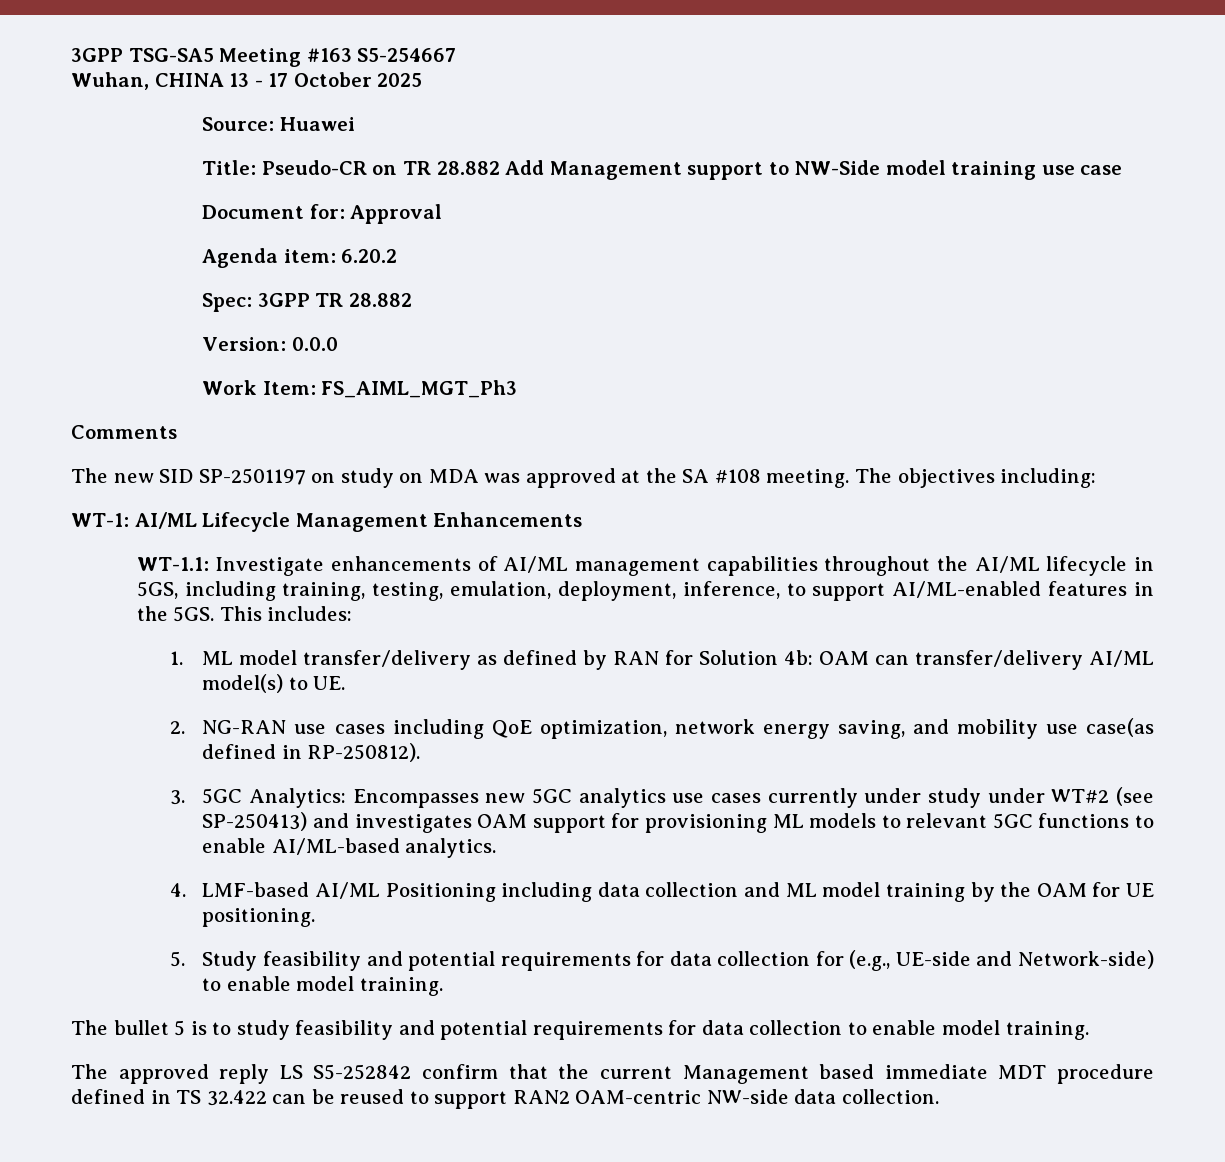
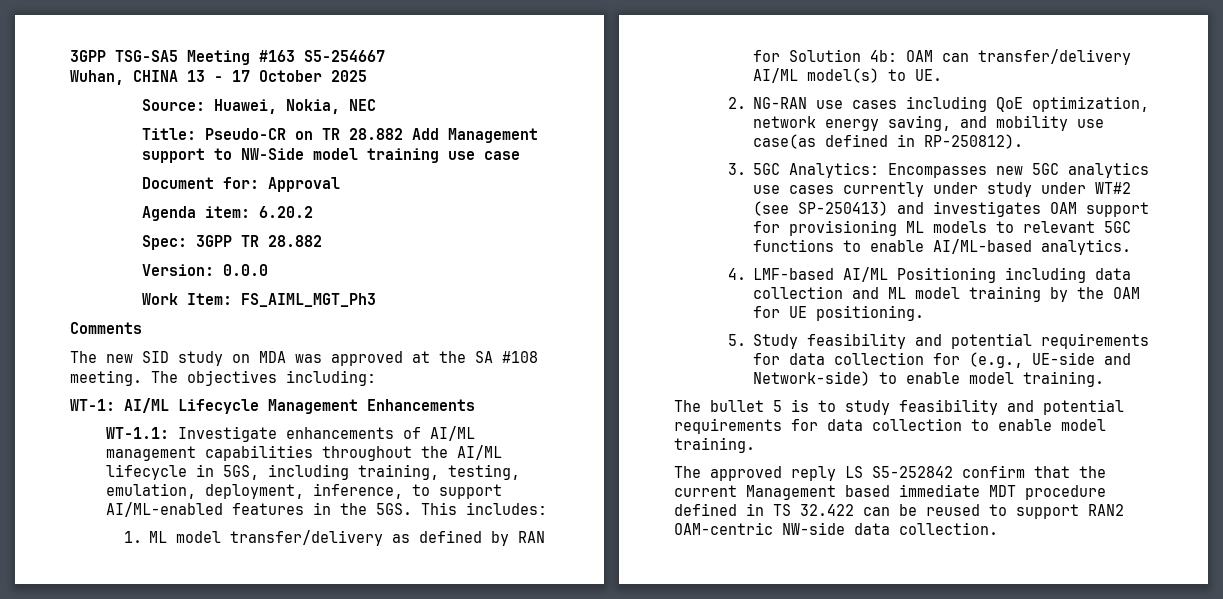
[279,117,355,131] Huawei -> [213,99,376,114] Huawei, Nokia, NEC
[198,468,336,485] SP-2501197 on -> (169, 357) none

